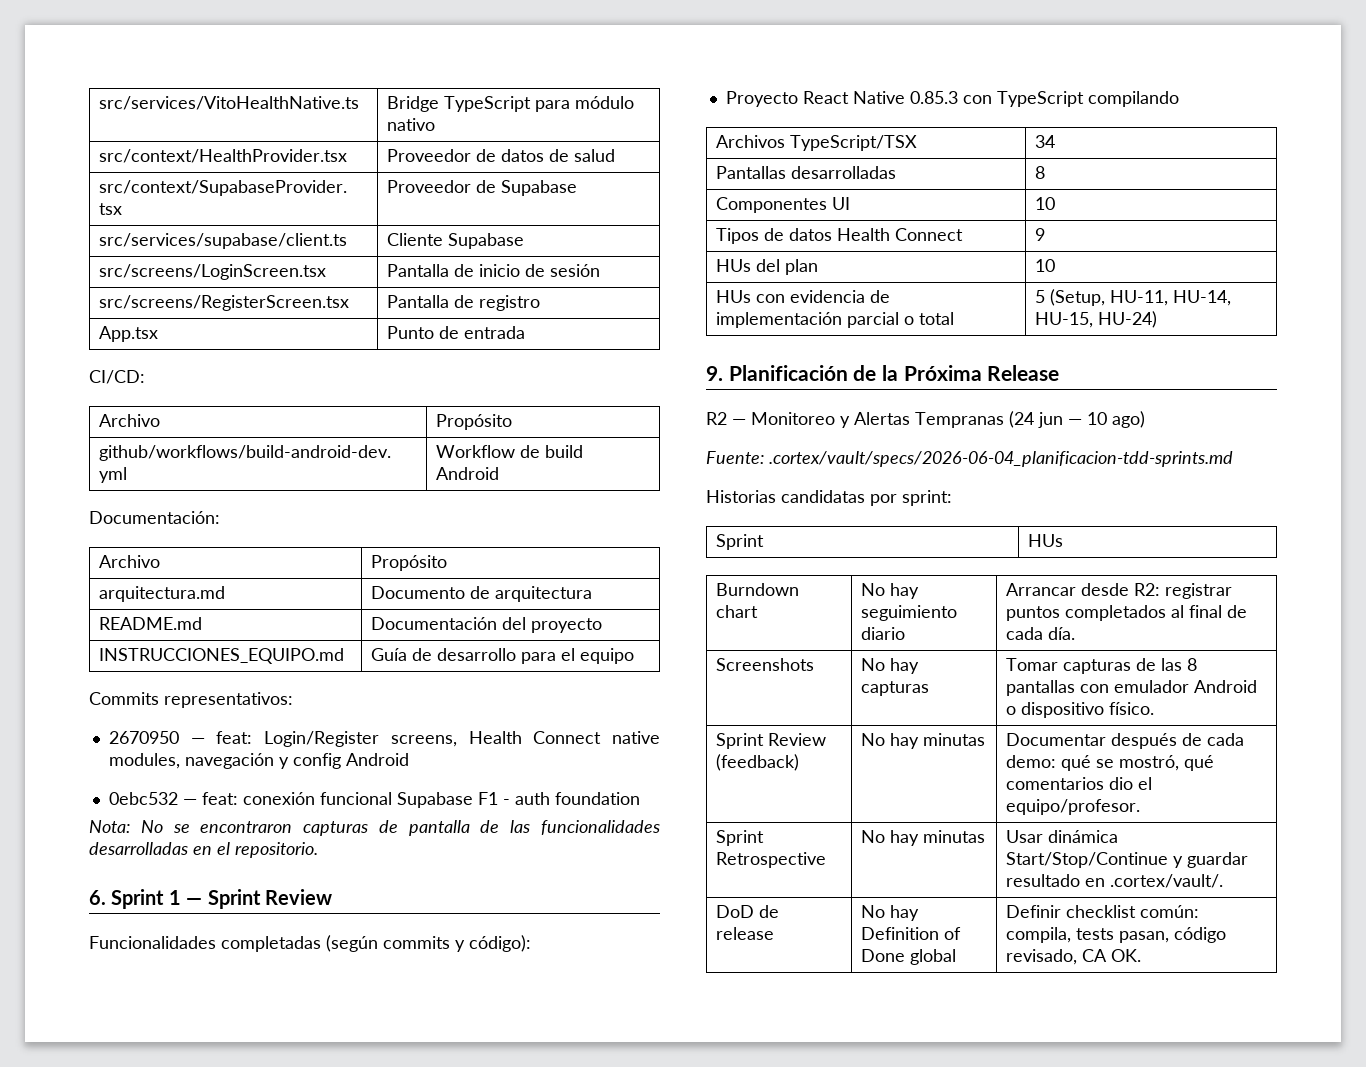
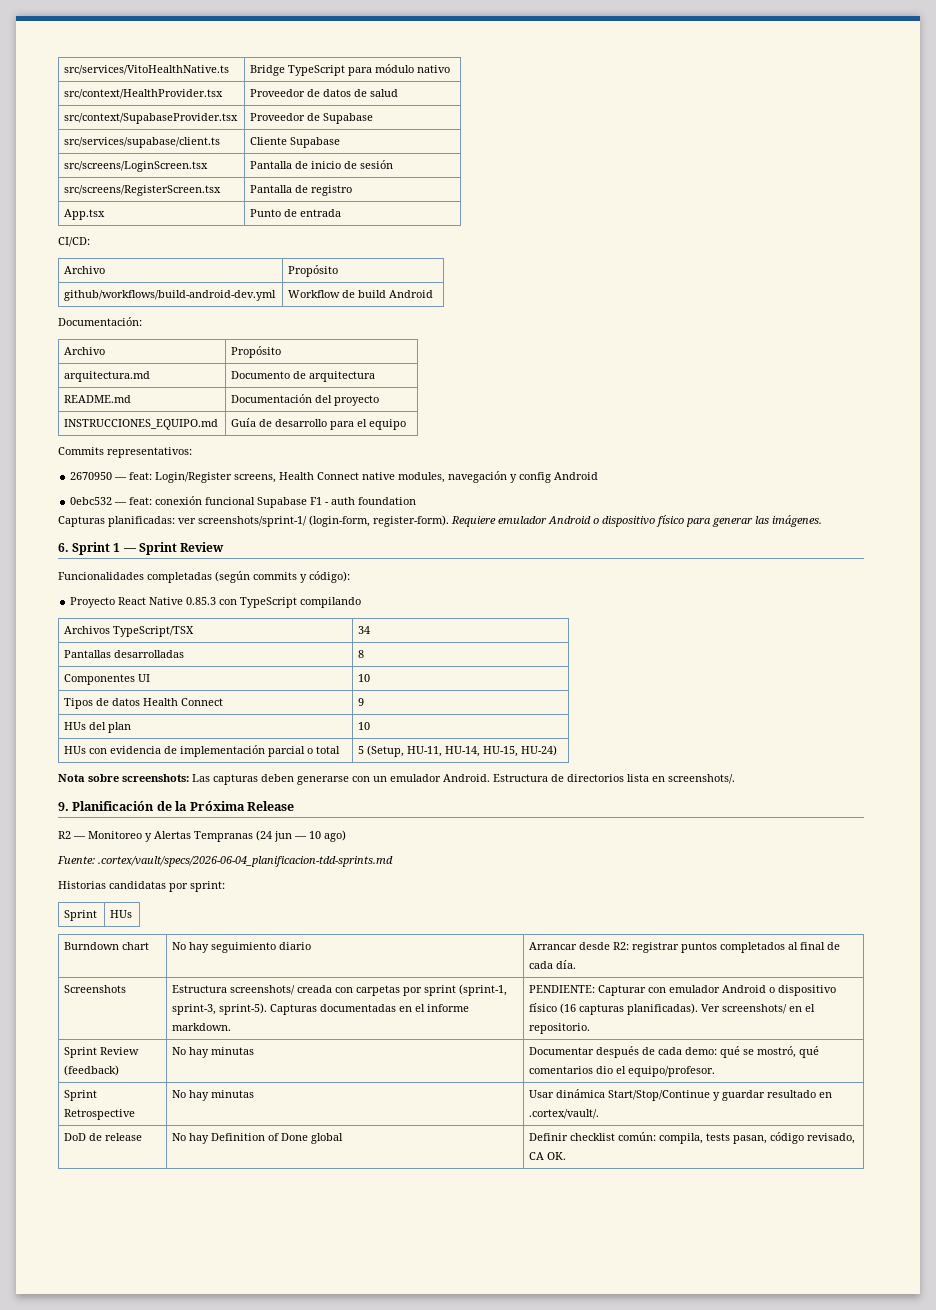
[89,820,660,836] [89,842,318,858] Nota: No se encontraron capturas de pantalla de las funcionalidades desarrolladas en el repositorio. -> [58,515,822,527] Capturas planificadas: ver screenshots/sprint-1/ (login-form, register-form). Requiere emulador Android o dispositivo físico para generar las imágenes.
(1158, 319) none -> [58,774,735,785] // Nota sobre screenshots: Las capturas deben generarse con un emulador Android. Estructura de directorios lista en screenshots/.
[861,658,920,674] [861,681,930,696] [1006,658,1198,674] [1006,680,1076,696] No hay capturas | Tomar capturas de las 8 pantallas -> [172,984,508,996] [172,1003,470,1015] [172,1023,232,1031] [529,985,647,996] Estructura screenshots/ creada con carpetas por sprint (sprint-1, sprint-3, sprint-5). Capturas documentadas en el informe markdown. | PENDIENTE: Capturar
[1109,702,1155,715] físico. -> [529,1003,816,1015] [529,1023,591,1034] físico (16 capturas planificadas). Ver screenshots/ en el repositorio.

